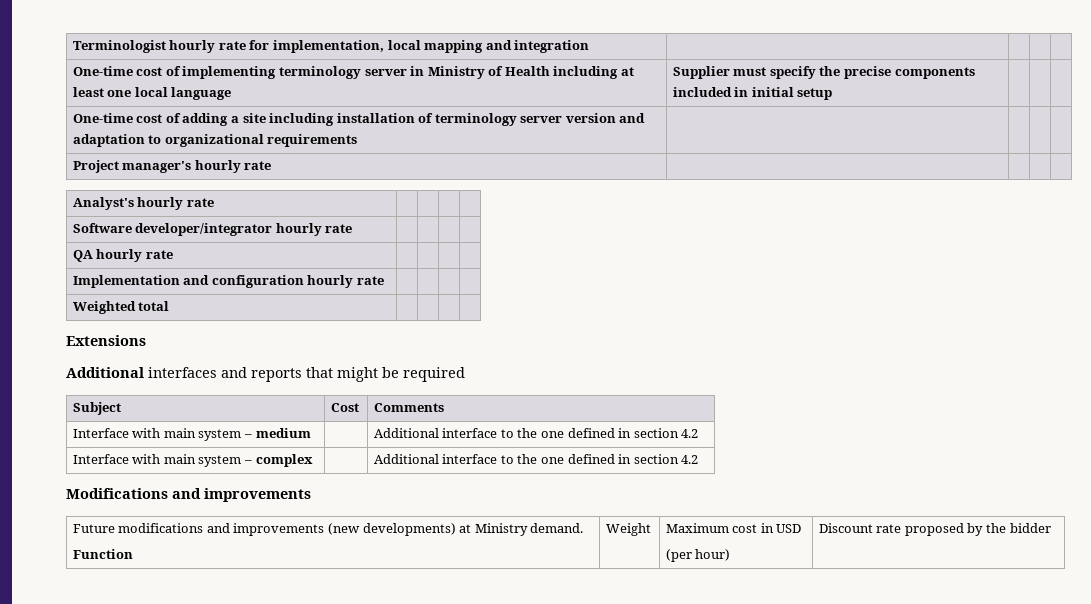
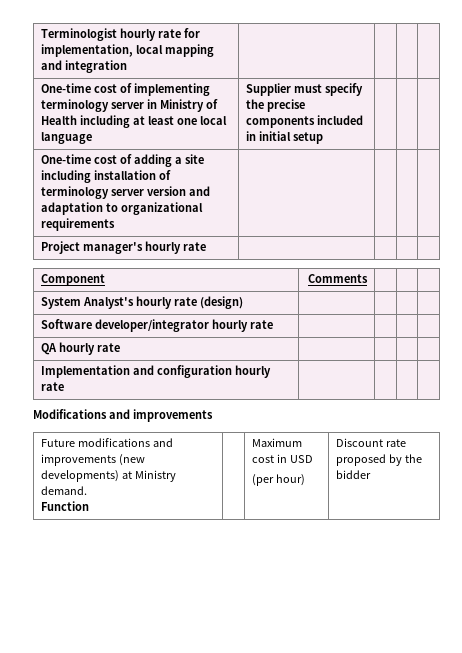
(272, 165) none -> [40,274,105,286] [308,274,369,283] [40,297,81,309] Component | Comments | | | // System
(214, 202) none -> [199,296,243,309] (design)
[72,301,170,314] [66,335,146,346] [66,367,465,382] [72,402,121,415] [330,403,359,412] [373,403,444,412] [72,428,311,441] [373,428,699,438] [72,454,313,467] [373,454,699,464] // Weighted total | | | | // Extensions // Additional interfaces and reports that might be required // Subject | Cost | Comments // Interface with main system – medium | | Additional interface to the one defined in section 4.2 // Interface with main system – complex | | Additional interface to the one defined in section 4.2 -> (64, 386) none
[605,523,651,536] Weight -> (89, 506) none

